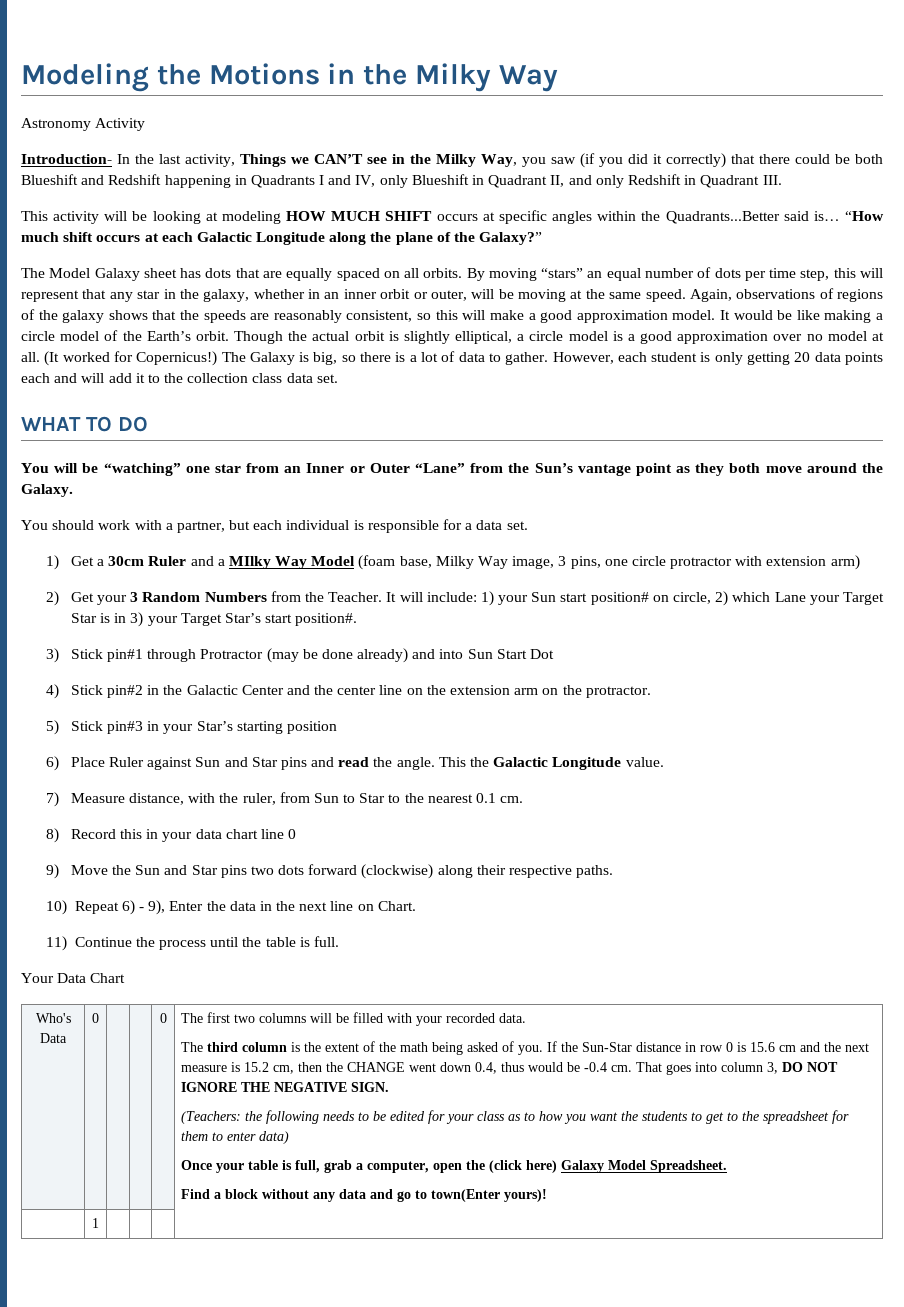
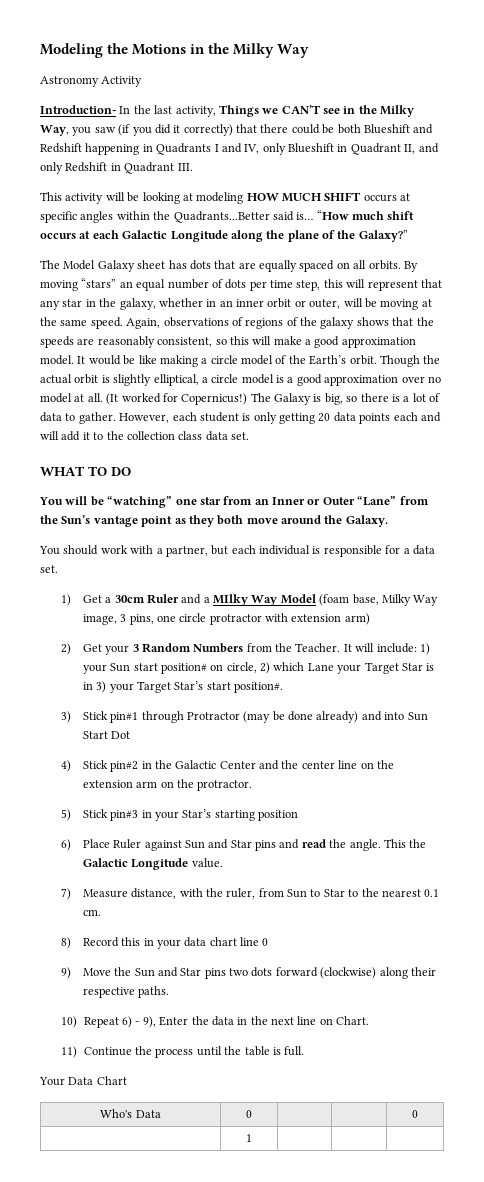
[181,1012,527,1026] [181,1041,870,1055] [181,1062,839,1075] [181,1082,390,1092] [181,1110,850,1124] [181,1131,290,1144] [181,1160,728,1173] [181,1189,548,1202] [92,1218,99,1228] | The first two columns will be filled with your recorded data. // The third column is the extent of the math being asked of you. If the Sun-Star distance in row 0 is 15.6 cm and the next measure is 15.2 cm, then the CHANGE went down 0.4, thus would be -0.4 cm. That goes into column 3, DO NOT IGNORE THE NEGATIVE SIGN. // (Teachers: the following needs to be edited for your class as to how you want the students to get to the spreadsheet for them to enter data) // Once your table is full, grab a computer, open the (click here) Galaxy Model Spreadsheet. // Find a block without any data and go to town(Enter yours)! // | 1 | | | | -> [246,1134,252,1142] // | 1 | | |

